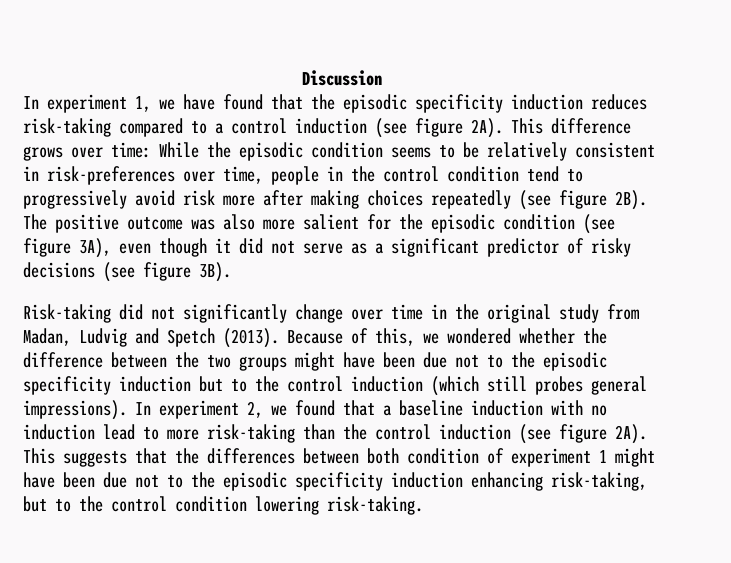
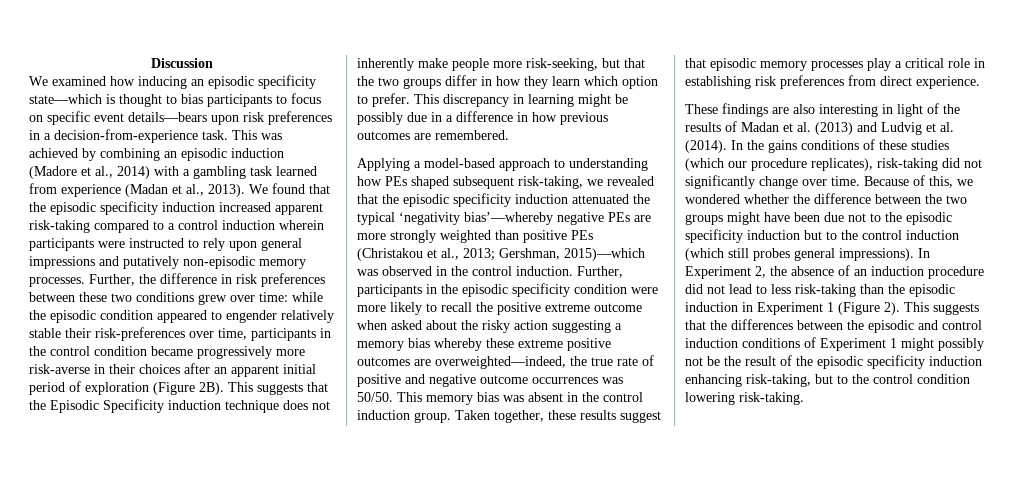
[23,94,215,113] In experiment 1, we have -> [29,75,316,89] [29,93,321,107] [29,111,332,125] [29,129,282,143] [29,148,284,161] [29,166,317,179] [29,183,268,197] We examined how inducing an episodic specificity state—which is thought to bias participants to focus on specific event details—bears upon risk preferences in a decision-from-experience task. This was achieved by combining an episodic induction (Madore et al., 2014) with a gambling task learned from experience (Madan et al., 2013). We
[591,94,647,110] reduces -> [219,202,323,215] increased apparent
[375,118,631,138] [23,146,63,161] (see figure 2A). This difference grows -> [279,220,324,230] [29,238,302,251] [29,256,306,269] [29,273,325,287] [29,292,227,305] wherein participants were instructed to rely upon general impressions and putatively non-episodic memory processes. Further, the difference in risk preferences between these two conditions grew
[159,142,655,161] [23,166,39,181] While the episodic condition seems to be relatively consistent in -> [292,292,323,302] [29,310,334,323] [29,328,91,338] while the episodic condition appeared to engender relatively stable their
[271,166,319,185] people -> [251,328,316,341] participants
[527,166,583,182] [23,190,647,210] [23,214,615,234] [23,238,631,258] [23,262,231,282] [23,304,111,323] tend to progressively avoid risk more after making choices repeatedly (see figure 2B). The positive outcome was also more salient for the episodic condition (see figure 3A), even though it did not serve as a significant predictor of risky decisions (see figure 3B). // Risk-taking -> [151,346,305,359] [29,363,316,377] [29,381,328,395] [29,399,330,413] [357,58,645,71] [357,75,658,89] [357,93,628,107] [357,111,608,125] [357,130,509,140] [357,158,648,171] [357,176,654,189] [357,193,650,207] [357,212,651,225] [357,230,593,243] [357,248,645,261] [357,266,623,278] [357,283,658,297] [357,302,642,315] [357,320,622,333] [357,338,611,351] [357,355,654,369] [357,374,623,387] [357,392,643,405] [357,410,661,423] [685,58,985,71] [685,75,980,89] [685,103,960,117] [685,121,954,135] [685,139,949,153] [685,158,938,171] became progressively more risk-averse in their choices after an apparent initial period of exploration (Figure 2B). This suggests that the Episodic Specificity induction technique does not inherently make people more risk-seeking, but that the two groups differ in how they learn which option to prefer. This discrepancy in learning might be possibly due in a difference in how previous outcomes are remembered. // Applying a model-based approach to understanding how PEs shaped subsequent risk-taking, we revealed that the episodic specificity induction attenuated the typical ‘negativity bias’—whereby negative PEs are more strongly weighted than positive PEs (Christakou et al., 2013; Gershman, 2015)—which was observed in the control induction. Further, participants in the episodic specificity condition were more likely to recall the positive extreme outcome when asked about the risky action suggesting a memory bias whereby these extreme positive outcomes are overweighted—indeed, the true rate of positive and negative outcome occurrences was 50/50. This memory bias was absent in the control induction group. Taken together, these results suggest that episodic memory processes play a critical role in establishing risk preferences from direct experience. // These findings are also interesting in light of the results of Madan et al. (2013) and Ludvig et al. (2014). In the gains conditions of these studies (which our procedure replicates), risk-taking
[391,304,639,323] [23,328,279,348] time in the original study from Madan, Ludvig and Spetch (2013). -> [831,176,860,186] time.
[159,400,607,419] [23,424,95,440] experiment 2, we found that a baseline induction with no induction -> [685,265,984,279] [685,284,725,294] Experiment 2, the absence of an induction procedure did not
[167,429,199,440] more -> [771,284,791,294] less
[375,424,647,444] control induction (see figure 2A). -> [909,284,955,297] [685,302,900,315] episodic induction in Experiment 1 (Figure 2).
[367,448,655,467] [23,472,183,488] both condition of experiment 1 might have been due not to -> [847,320,982,333] [685,337,984,351] [685,355,792,366] the episodic and control induction conditions of Experiment 1 might possibly not be the result of

